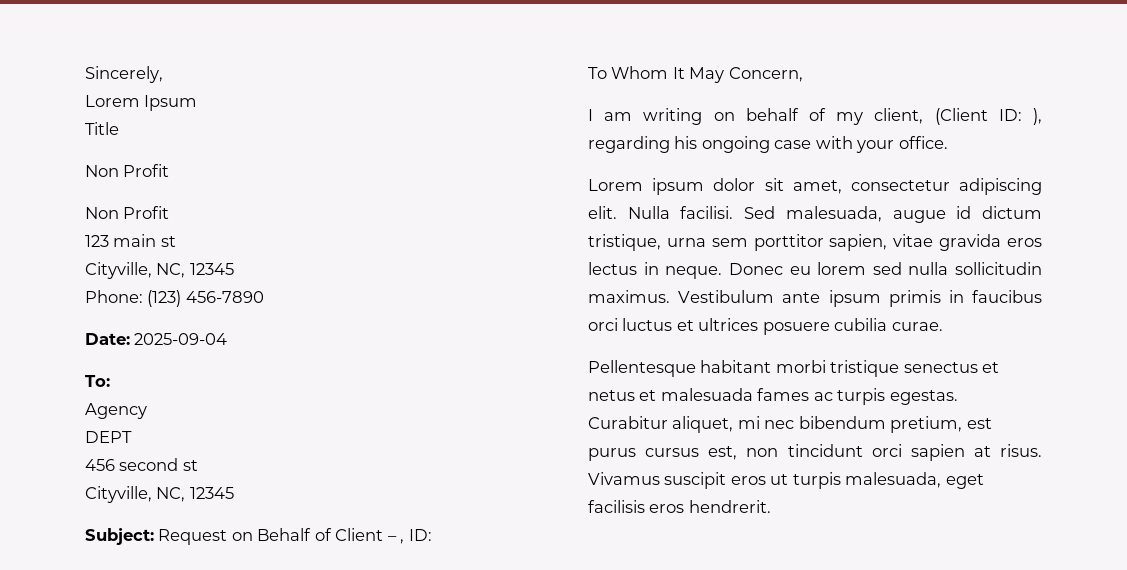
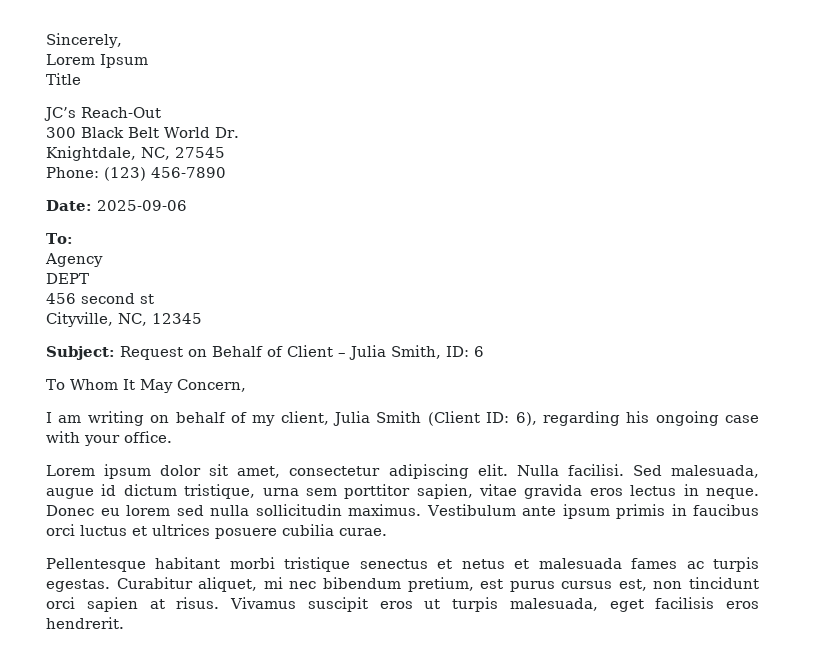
[85,164,170,177] [85,206,170,219] [85,234,176,247] [85,262,234,279] Non Profit // Non Profit // 123 main st // Cityville, NC, 12345 -> [44,107,161,121] [46,127,239,138] [46,146,225,161] JC’s Reach-Out // 300 Black Belt World Dr. // Knightdale, NC, 27545
[134,333,228,345] 2025-09-04 -> [97,200,187,211] 2025-09-06
[400,529,432,544] , ID: -> [349,345,484,360] Julia Smith, ID: 6
(924, 116) none -> [333,411,422,426] Julia Smith
[1033,108,1042,125] ), -> [515,412,537,426] 6),

